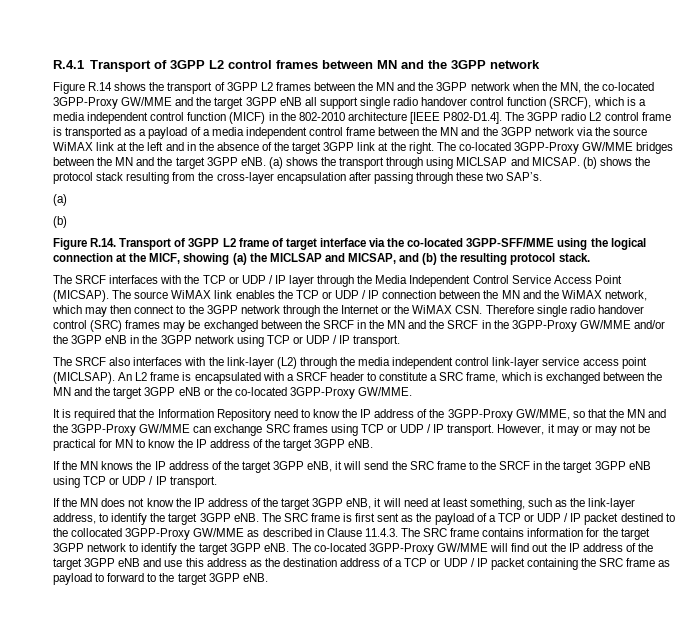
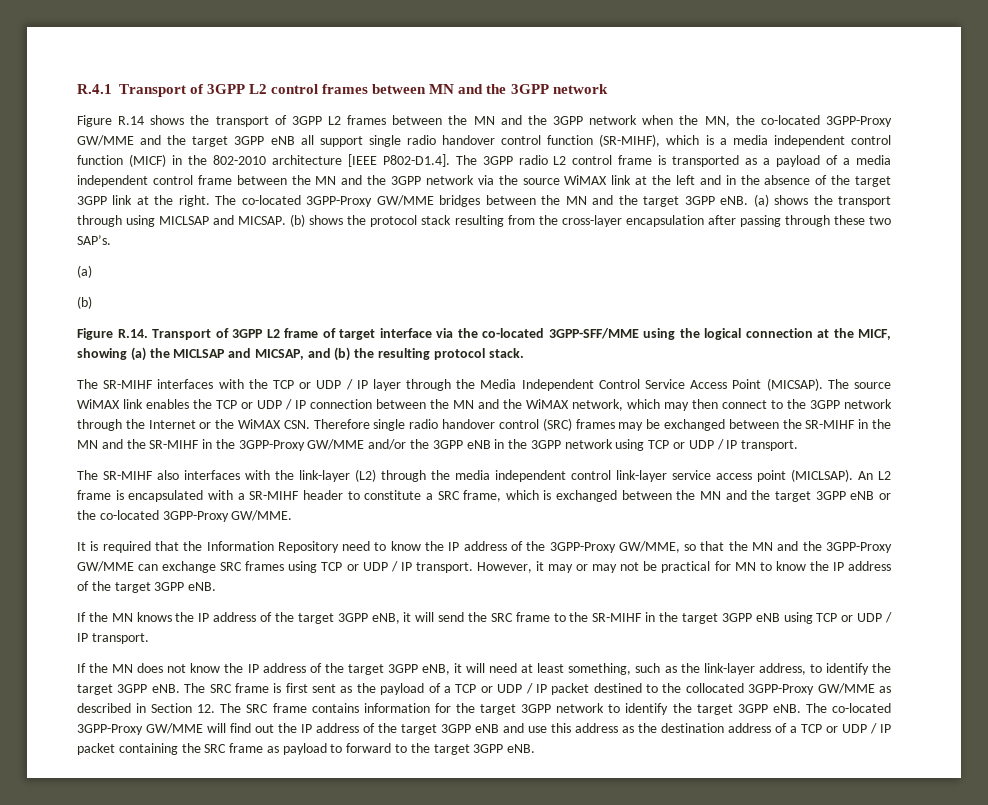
[549,97,592,109] (SRCF), -> [599,134,661,147] (SR-MIHF),
[75,275,107,284] SRCF -> [103,380,154,389] SR-MIHF
[322,320,354,329] SRCF -> [805,420,856,429] SR-MIHF
[447,320,479,329] SRCF -> [149,440,200,449] SR-MIHF
[75,357,107,366] SRCF -> [103,471,153,480] SR-MIHF
[295,372,327,381] SRCF -> [249,491,300,500] SR-MIHF
[499,461,531,470] SRCF -> [592,613,643,622] SR-MIHF
[326,528,398,537] Clause 11.4.3. -> [151,703,216,713] Section 12.

